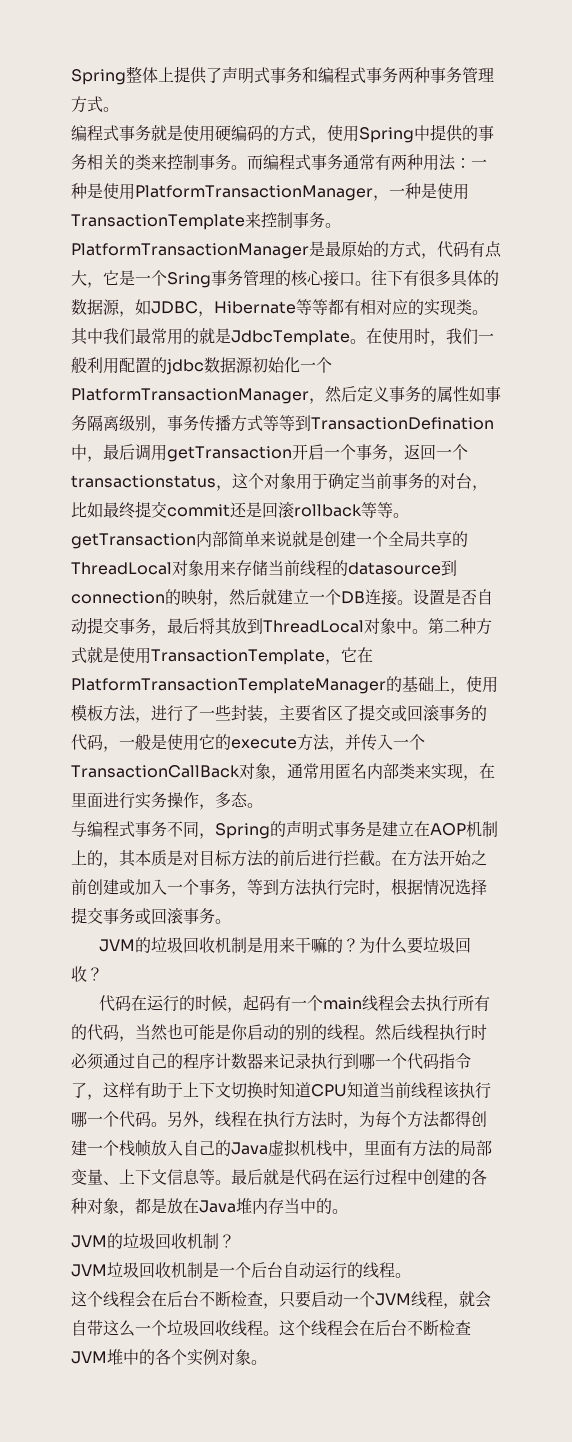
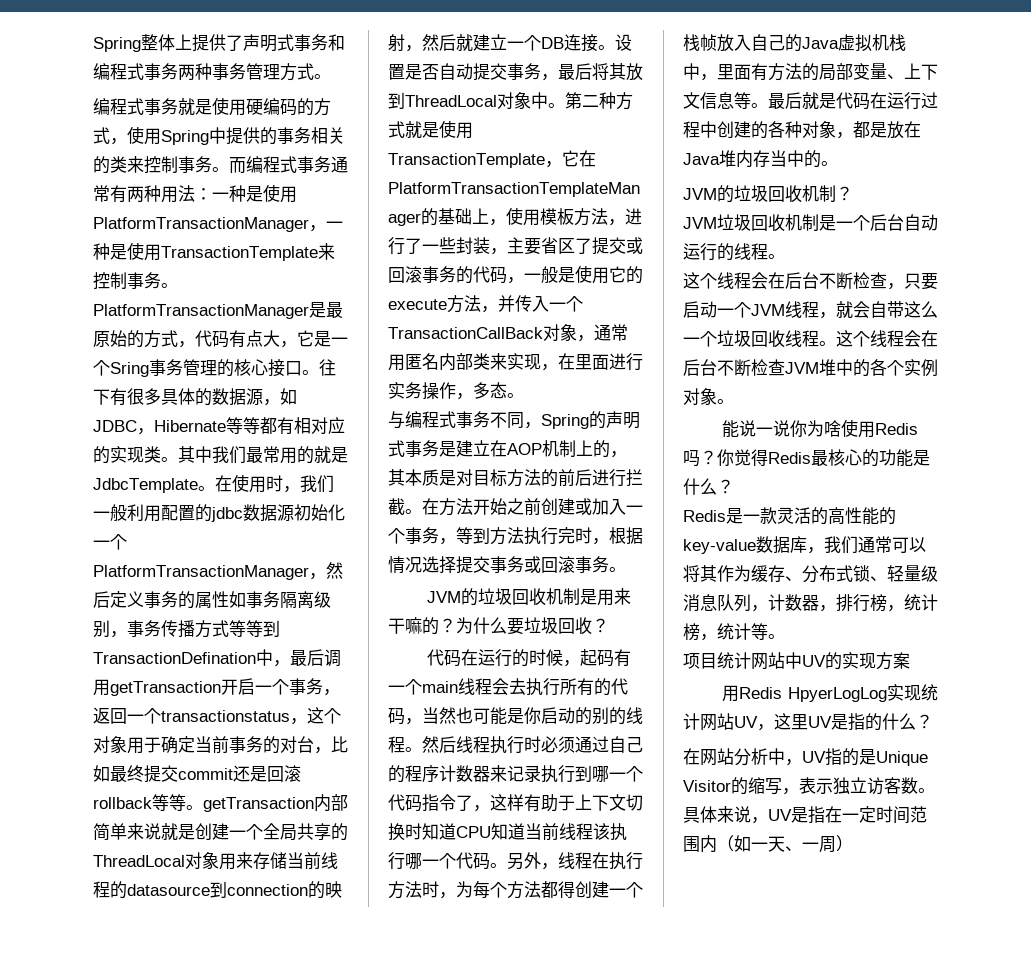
(267, 1362) none -> [722,419,919,438] [683,449,930,467] [683,478,734,495] [683,507,896,525] [683,536,926,554] [683,565,938,583] [683,594,938,612] [683,623,785,641] [683,652,910,670] [722,684,938,702] [683,713,933,731] [683,748,928,766] [683,777,935,795] [683,806,927,824] [683,835,853,853] // 能说一说你为啥使用Redis吗？你觉得Redis最核心的功能是什么？ // Redis是一款灵活的高性能的key-value数据库，我们通常可以将其作为缓存、分布式锁、轻量级消息队列，计数器，排行榜，统计榜，统计等。 // 项目统计网站中UV的实现方案 // 用Redis HpyerLogLog实现统计网站UV，这里UV是指的什么？ // 在网站分析中，UV指的是Unique Visitor的缩写，表示独立访客数。具体来说，UV是指在一定时间范围内（如一天、一周）

